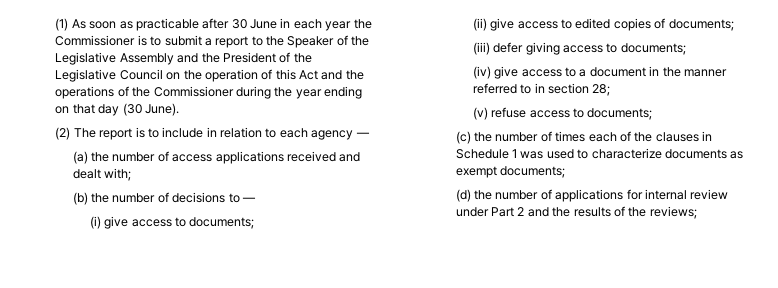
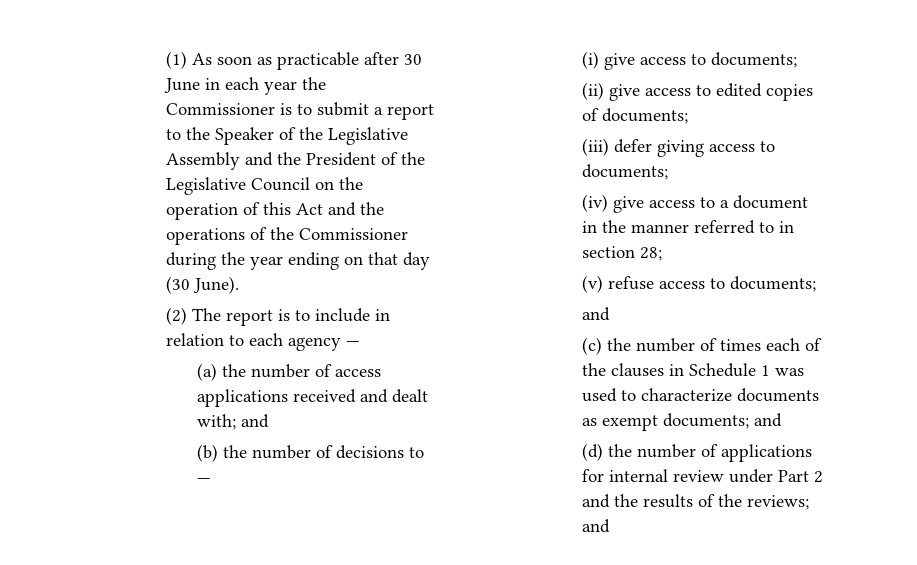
(132, 174) none -> [240,414,269,428] and
(653, 114) none -> [581,307,610,321] // and
(566, 172) none -> [753,413,782,427] and
(697, 212) none -> [581,519,610,533] and

